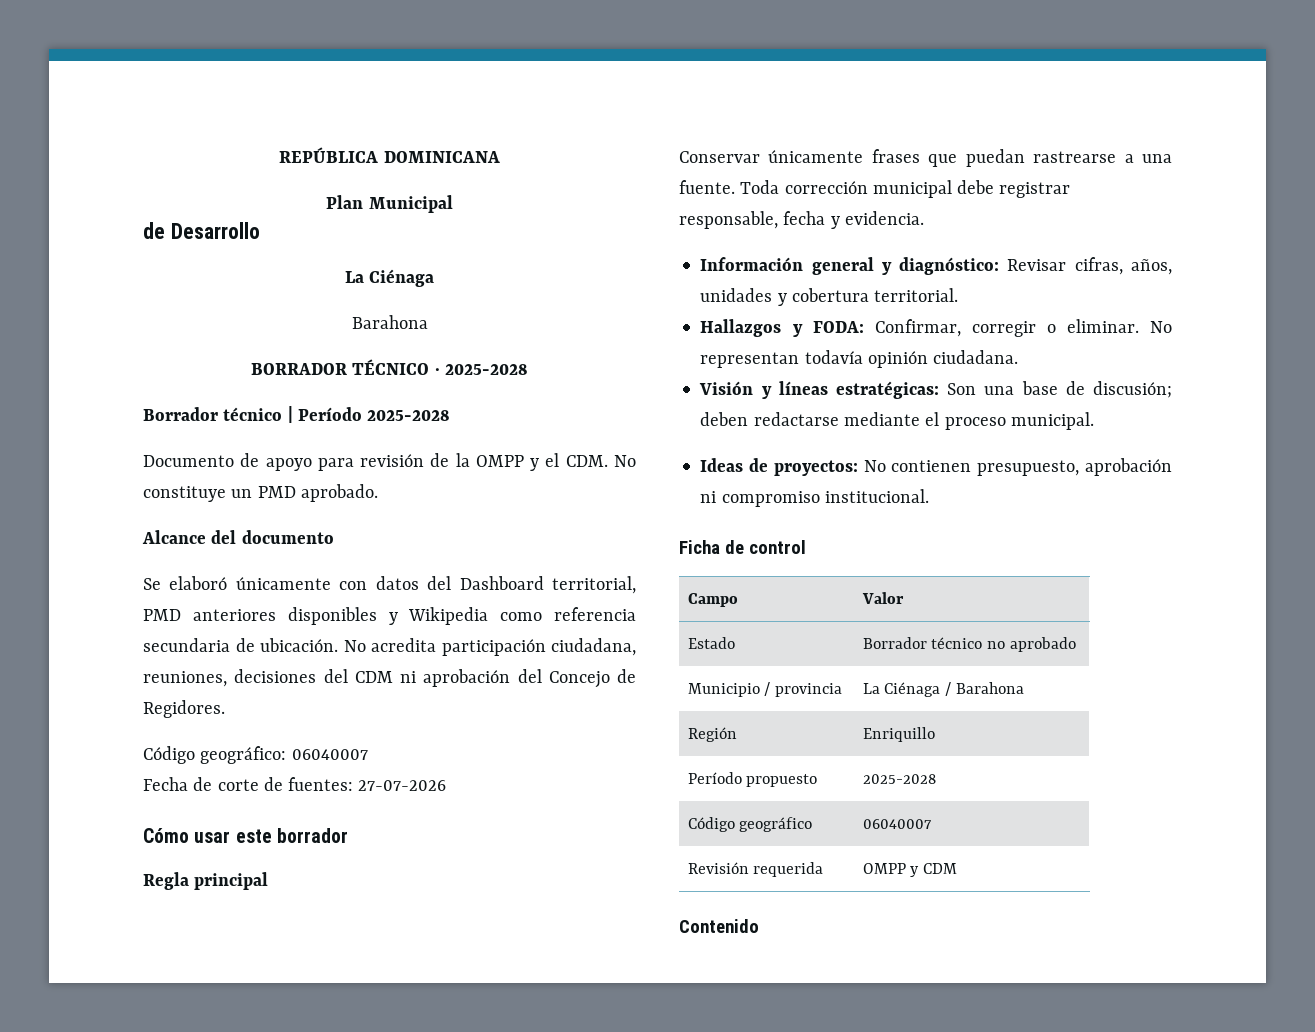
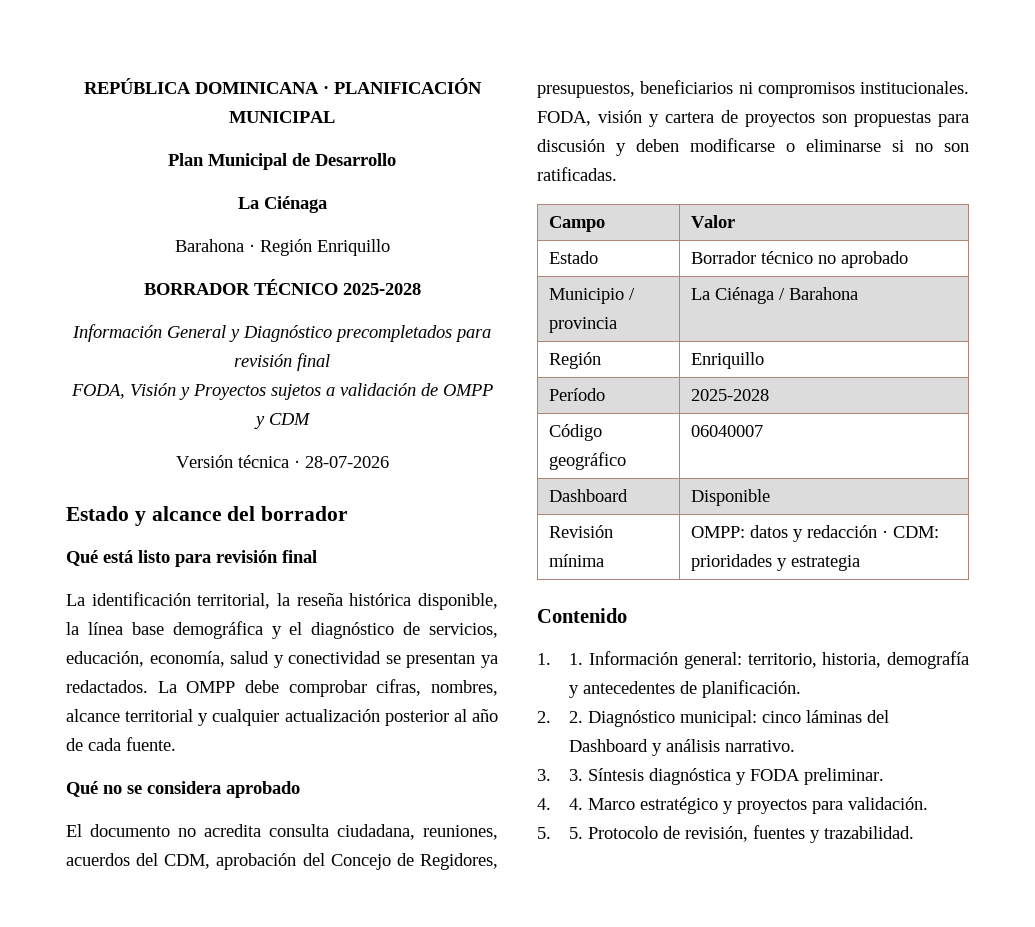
(500, 157) none -> [322,78,482,94] [229,111,335,123] · PLANIFICACIÓN MUNICIPAL
(453, 204) // -> (287, 161) none
(428, 322) none -> [248,239,390,256] · Región Enriquillo
[434,364,528,375] [143,406,451,423] [143,453,636,471] [143,484,378,502] [142,530,334,544] [143,576,636,594] [143,607,636,625] [143,638,636,656] [143,669,636,688] [143,700,225,718] [143,746,368,764] [143,777,447,791] [143,828,348,843] [143,872,269,890] [679,149,1172,167] [679,180,1071,198] [679,211,924,229] [700,257,1172,275] [700,288,959,306] [700,319,1172,337] [700,350,1019,368] [699,381,1172,399] [700,412,1094,430] [700,458,1172,476] [700,489,929,507] [679,540,806,554] · 2025-2028 // Borrador técnico | Período 2025-2028 // Documento de apoyo para revisión de la OMPP y el CDM. No constituye un PMD aprobado. // Alcance del documento // Se elaboró únicamente con datos del Dashboard territorial, PMD anteriores disponibles y Wikipedia como referencia secundaria de ubicación. No acredita participación ciudadana, reuniones, decisiones del CDM ni aprobación del Concejo de Regidores. // Código geográfico: 06040007 // Fecha de corte de fuentes: 27-07-2026 // Cómo usar este borrador // Regla principal // Conservar únicamente frases que puedan rastrearse a una fuente. Toda corrección municipal debe registrar responsable, fecha y evidencia. // Información general y diagnóstico: Revisar cifras, años, unidades y cobertura territorial. // Hallazgos y FODA: Confirmar, corregir o eliminar. No representan todavía opinión ciudadana. // Visión y líneas estratégicas: Son una base de discusión; deben redactarse mediante el proceso municipal. // Ideas de proyectos: No contienen presupuesto, aprobación ni compromiso institucional. // Ficha de control -> [342,283,421,295] [72,324,491,342] [234,353,330,371] [70,383,493,400] [253,413,311,429] [175,455,389,468] [66,506,349,526] [66,550,317,567] [66,592,498,610] [66,621,498,639] [66,651,498,668] [66,679,498,697] [66,709,499,726] [66,737,176,751] [66,781,300,798] [66,824,498,840] [66,853,499,870] [537,80,969,98] [537,110,969,127] [537,138,969,156] [537,167,617,181] 2025-2028 // Información General y Diagnóstico precompletados para revisión final // FODA, Visión y Proyectos sujetos a validación de OMPP y CDM // Versión técnica · 28-07-2026 // Estado y alcance del borrador // Qué está listo para revisión final // La identificación territorial, la reseña histórica disponible, la línea base demográfica y el diagnóstico de servicios, educación, economía, salud y conectividad se presentan ya redactados. La OMPP debe comprobar cifras, nombres, alcance territorial y cualquier actualización posterior al año de cada fuente. // Qué no se considera aprobado // El documento no acredita consulta ciudadana, reuniones, acuerdos del CDM, aprobación del Concejo de Regidores, presupuestos, beneficiarios ni compromisos institucionales. FODA, visión y cartera de proyectos son propuestas para discusión y deben modificarse o eliminarse si no son ratificadas.
[746,774,818,787] propuesto -> (606, 394) none
(932, 824) none -> [549,489,629,502] [691,489,771,506] // Dashboard | Disponible
[753,862,824,877] [862,863,958,877] [679,919,759,933] requerida | OMPP y CDM // Contenido -> [549,554,605,567] [691,525,940,542] [691,554,861,571] [537,608,627,623] [537,651,969,669] [569,680,802,698] [537,710,890,727] [569,739,796,756] [537,768,885,785] [537,797,929,814] [537,825,915,843] mínima | OMPP: datos y redacción · CDM: prioridades y estrategia // Contenido // 1. 1. Información general: territorio, historia, demografía y antecedentes de planificación. // 2. 2. Diagnóstico municipal: cinco láminas del Dashboard y análisis narrativo. // 3. 3. Síntesis diagnóstica y FODA preliminar. // 4. 4. Marco estratégico y proyectos para validación. // 5. 5. Protocolo de revisión, fuentes y trazabilidad.

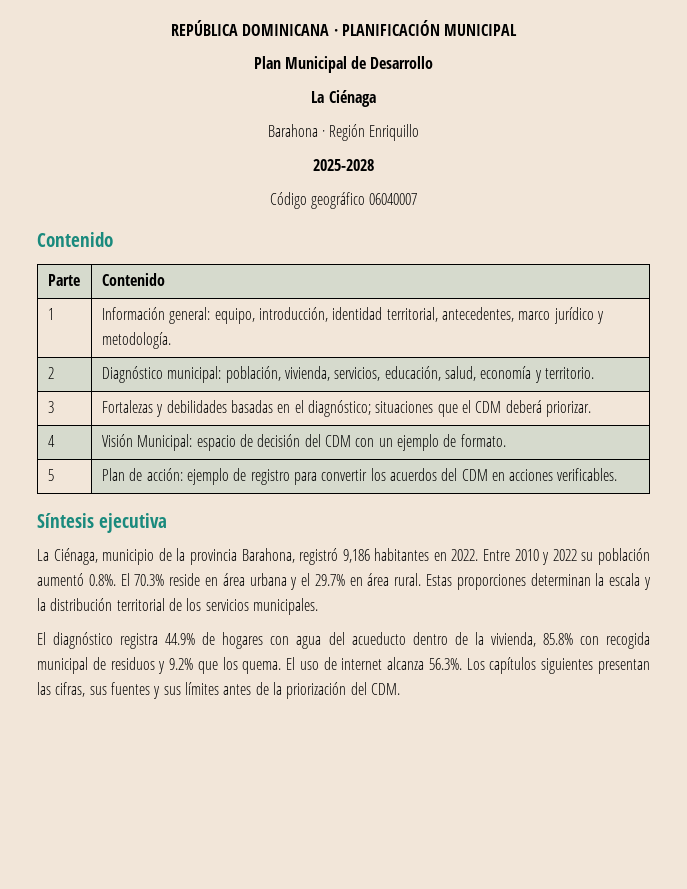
[143,279,421,295] [72,324,491,342] [234,353,330,371] [70,383,493,400] [253,413,311,429] [175,455,389,468] [66,506,349,526] [66,550,317,567] [66,592,498,610] [66,621,498,639] [66,651,498,668] [66,679,498,697] [66,709,499,726] [66,737,176,751] [66,781,300,798] [66,824,498,840] [66,853,499,870] [537,80,969,98] [537,110,969,127] [537,138,969,156] [537,167,617,181] [549,216,606,232] [691,215,736,228] [549,251,599,264] [691,251,909,268] [549,288,636,304] [549,317,618,333] [691,287,859,304] [549,352,602,369] [691,352,765,369] [549,388,606,401] [691,389,770,401] [549,424,603,441] [549,452,627,470] [691,425,764,437] [549,489,629,502] [691,489,771,506] [549,525,614,538] [549,554,605,567] [691,525,940,542] [691,554,861,571] [537,608,627,623] [537,651,969,669] [569,680,802,698] [537,710,890,727] [569,739,796,756] [537,768,885,785] [537,797,929,814] [537,825,915,843] BORRADOR TÉCNICO 2025-2028 // Información General y Diagnóstico precompletados para revisión final // FODA, Visión y Proyectos sujetos a validación de OMPP y CDM // Versión técnica · 28-07-2026 // Estado y alcance del borrador // Qué está listo para revisión final // La identificación territorial, la reseña histórica disponible, la línea base demográfica y el diagnóstico de servicios, educación, economía, salud y conectividad se presentan ya redactados. La OMPP debe comprobar cifras, nombres, alcance territorial y cualquier actualización posterior al año de cada fuente. // Qué no se considera aprobado // El documento no acredita consulta ciudadana, reuniones, acuerdos del CDM, aprobación del Concejo de Regidores, presupuestos, beneficiarios ni compromisos institucionales. FODA, visión y cartera de proyectos son propuestas para discusión y deben modificarse o eliminarse si no son ratificadas. // Campo | Valor // Estado | Borrador técnico no aprobado // Municipio / provincia | La Ciénaga / Barahona // Región | Enriquillo // Período | 2025-2028 // Código geográfico | 06040007 // Dashboard | Disponible // Revisión mínima | OMPP: datos y redacción · CDM: prioridades y estrategia // Contenido // 1. 1. Información general: territorio, historia, demografía y antecedentes de planificación. // 2. 2. Diagnóstico municipal: cinco láminas del Dashboard y análisis narrativo. // 3. 3. Síntesis diagnóstica y FODA preliminar. // 4. 4. Marco estratégico y proyectos para validación. // 5. 5. Protocolo de revisión, fuentes y trazabilidad. -> [313,159,374,171] [269,192,418,209] [37,232,113,247] [47,274,80,286] [101,273,165,286] [47,308,54,320] [101,307,604,324] [101,332,171,349] [47,367,54,379] [101,366,594,383] [47,401,54,413] [101,400,591,417] [47,435,55,447] [101,434,506,451] [47,469,54,481] [101,468,618,485] [37,513,167,533] [37,548,650,565] [37,573,651,590] [37,598,318,615] [37,632,650,649] [37,657,650,674] [37,682,400,699] 2025-2028 // Código geográfico 06040007 // Contenido // Parte | Contenido // 1 | Información general: equipo, introducción, identidad territorial, antecedentes, marco jurídico y metodología. // 2 | Diagnóstico municipal: población, vivienda, servicios, educación, salud, economía y territorio. // 3 | Fortalezas y debilidades basadas en el diagnóstico; situaciones que el CDM deberá priorizar. // 4 | Visión Municipal: espacio de decisión del CDM con un ejemplo de formato. // 5 | Plan de acción: ejemplo de registro para convertir los acuerdos del CDM en acciones verificables. // Síntesis ejecutiva // La Ciénaga, municipio de la provincia Barahona, registró 9,186 habitantes en 2022. Entre 2010 y 2022 su población aumentó 0.8%. El 70.3% reside en área urbana y el 29.7% en área rural. Estas proporciones determinan la escala y la distribución territorial de los servicios municipales. // El diagnóstico registra 44.9% de hogares con agua del acueducto dentro de la vivienda, 85.8% con recogida municipal de residuos y 9.2% que los quema. El uso de internet alcanza 56.3%. Los capítulos siguientes presentan las cifras, sus fuentes y sus límites antes de la priorización del CDM.

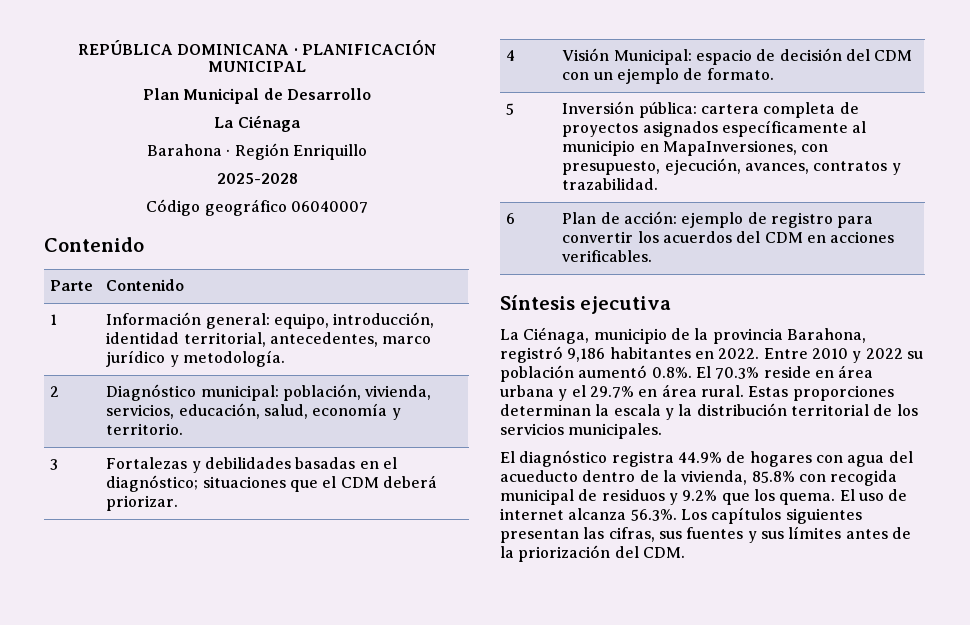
(54, 475) none -> [562,101,859,118] [562,120,867,137] [562,140,829,156] [562,158,901,175] [562,178,659,190] [506,213,516,224] | Inversión pública: cartera completa de proyectos asignados específicamente al municipio en MapaInversiones, con presupuesto, ejecución, avances, contratos y trazabilidad. // 6

